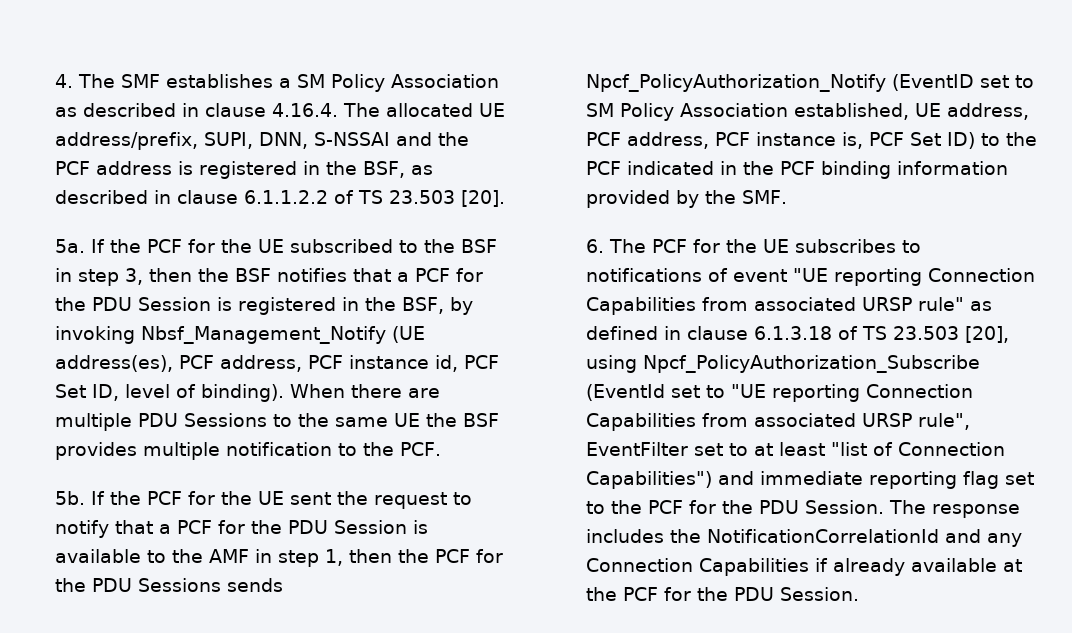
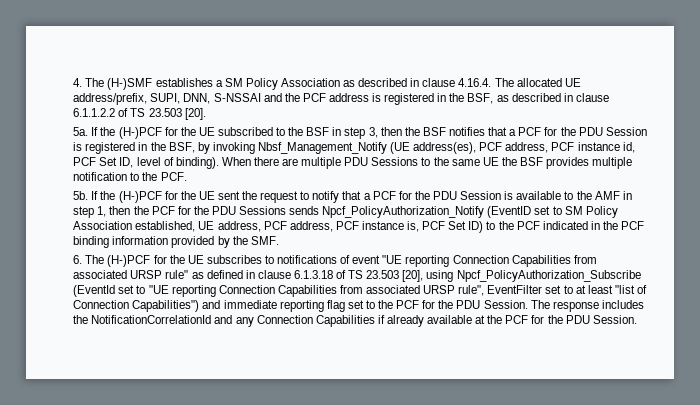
[120,74,160,88] SMF -> [107,78,153,90] (H-)SMF
[146,239,182,253] PCF -> [118,127,162,139] (H-)PCF
[146,491,182,505] PCF -> [118,191,162,203] (H-)PCF
[651,239,687,253] PCF -> [107,255,151,267] (H-)PCF

